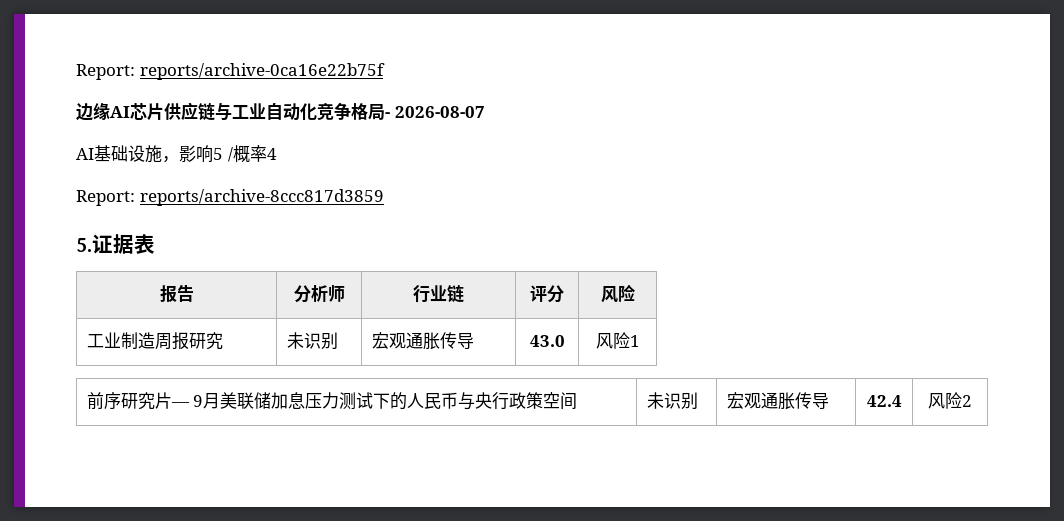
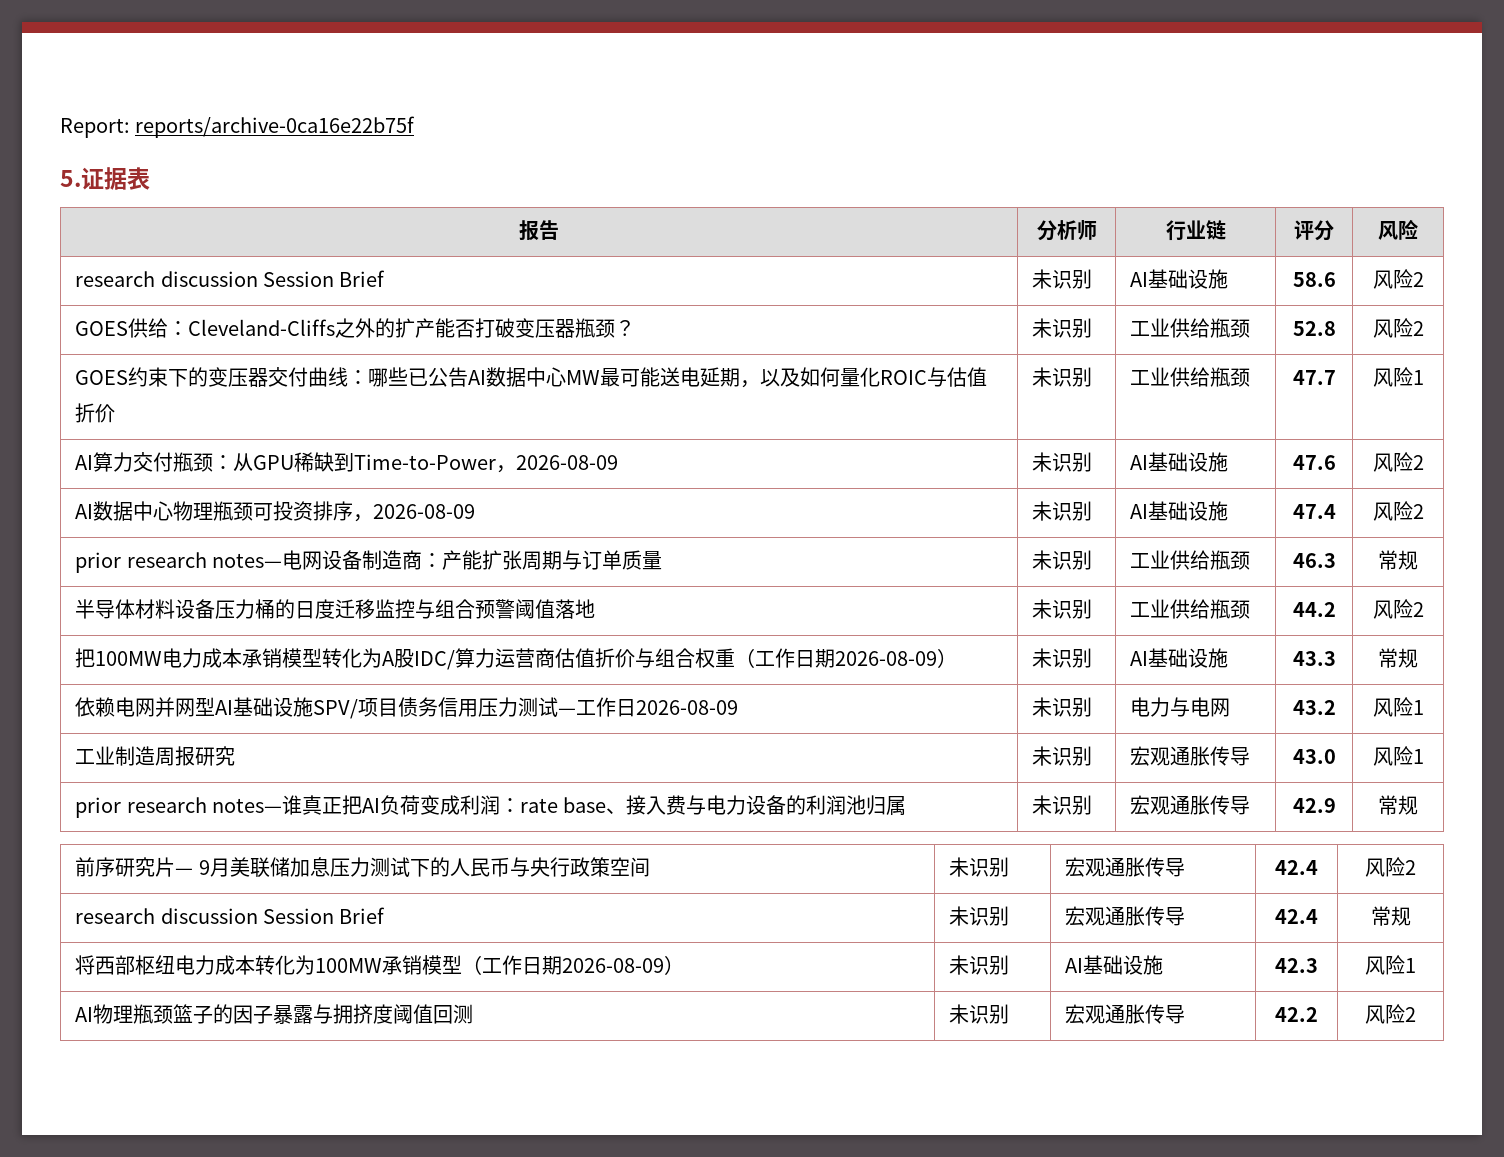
[76,102,485,121] [76,145,277,163] [76,189,384,206] // 边缘AI芯片供应链与工业自动化竞争格局- 2026-08-07 // AI基础设施，影响5 /概率4 // Report: reports/archive-8ccc817d3859 -> (416, 127) none
(635, 293) none -> [75,270,386,287] [1032,269,1093,289] [1130,269,1229,289] [1292,272,1336,287] [1372,269,1424,289] [75,318,636,338] [1032,318,1093,338] [1130,318,1251,338] [1292,321,1336,336] [1372,318,1424,338] [75,367,988,388] [75,403,116,423] [1032,367,1093,387] [1130,367,1251,387] [1292,370,1336,385] [1372,367,1424,387] [75,452,619,473] [1032,452,1093,472] [1130,452,1229,472] [1292,455,1336,470] [1372,452,1424,472] [75,501,476,522] [1032,501,1093,521] [1130,501,1229,521] [1292,504,1336,519] [1372,501,1424,521] [75,550,663,573] [1032,550,1093,570] [1130,550,1251,570] [1292,553,1336,568] [1378,550,1418,570] [75,599,596,619] [1032,599,1093,619] [1130,599,1251,619] [1292,602,1336,617] [1372,599,1424,619] [75,648,958,670] [1032,648,1093,668] [1130,648,1229,668] [1292,651,1336,666] [1378,648,1418,668] [75,697,739,719] [1032,697,1093,717] [1130,697,1231,717] [1292,700,1336,715] [1372,697,1424,717] // research discussion Session Brief | 未识别 | AI基础设施 | 58.6 | 风险2 // GOES供给：Cleveland-Cliffs之外的扩产能否打破变压器瓶颈？ | 未识别 | 工业供给瓶颈 | 52.8 | 风险2 // GOES约束下的变压器交付曲线：哪些已公告AI数据中心MW最可能送电延期，以及如何量化ROIC与估值折价 | 未识别 | 工业供给瓶颈 | 47.7 | 风险1 // AI算力交付瓶颈：从GPU稀缺到Time-to-Power，2026-08-09 | 未识别 | AI基础设施 | 47.6 | 风险2 // AI数据中心物理瓶颈可投资排序，2026-08-09 | 未识别 | AI基础设施 | 47.4 | 风险2 // prior research notes—电网设备制造商：产能扩张周期与订单质量 | 未识别 | 工业供给瓶颈 | 46.3 | 常规 // 半导体材料设备压力桶的日度迁移监控与组合预警阈值落地 | 未识别 | 工业供给瓶颈 | 44.2 | 风险2 // 把100MW电力成本承销模型转化为A股IDC/算力运营商估值折价与组合权重（工作日期2026-08-09） | 未识别 | AI基础设施 | 43.3 | 常规 // 依赖电网并网型AI基础设施SPV/项目债务信用压力测试—工作日2026-08-09 | 未识别 | 电力与电网 | 43.2 | 风险1
(640, 341) none -> [75,795,907,818] [1032,795,1093,815] [1130,795,1251,815] [1292,798,1336,813] [1378,795,1418,815] // prior research notes—谁真正把AI负荷变成利润：rate base、接入费与电力设备的利润池归属 | 未识别 | 宏观通胀传导 | 42.9 | 常规
(972, 401) none -> [75,907,386,924] [949,906,1010,926] [1065,906,1186,926] [1275,909,1318,924] [1370,906,1411,926] [75,955,685,975] [949,955,1010,975] [1065,955,1164,975] [1275,958,1318,973] [1365,955,1416,975] [75,1004,474,1024] [949,1004,1010,1024] [1065,1004,1186,1024] [1275,1007,1318,1022] [1365,1004,1416,1024] // research discussion Session Brief | 未识别 | 宏观通胀传导 | 42.4 | 常规 // 将西部枢纽电力成本转化为100MW承销模型（工作日期2026-08-09） | 未识别 | AI基础设施 | 42.3 | 风险1 // AI物理瓶颈篮子的因子暴露与拥挤度阈值回测 | 未识别 | 宏观通胀传导 | 42.2 | 风险2

